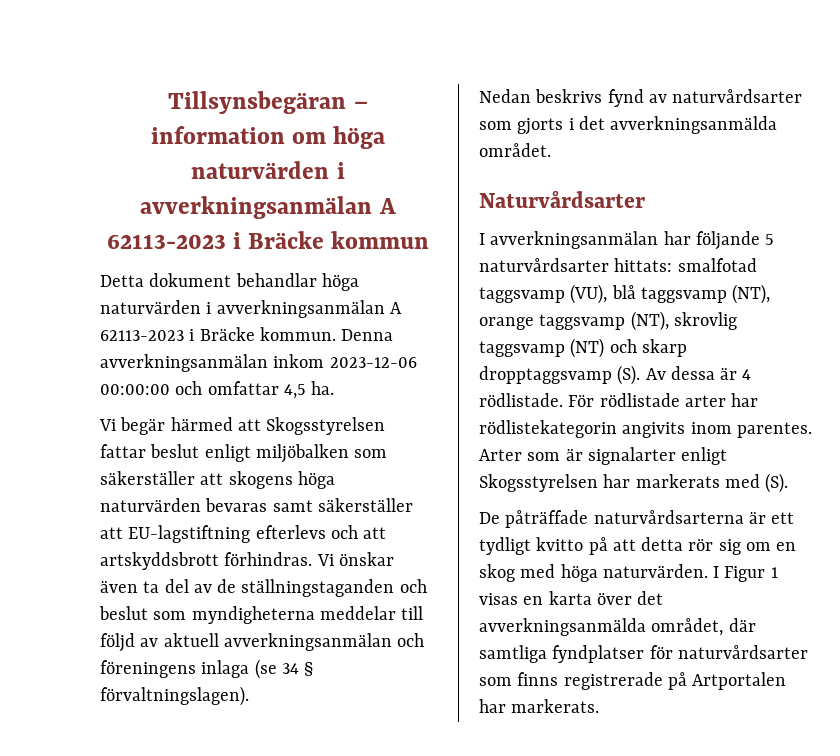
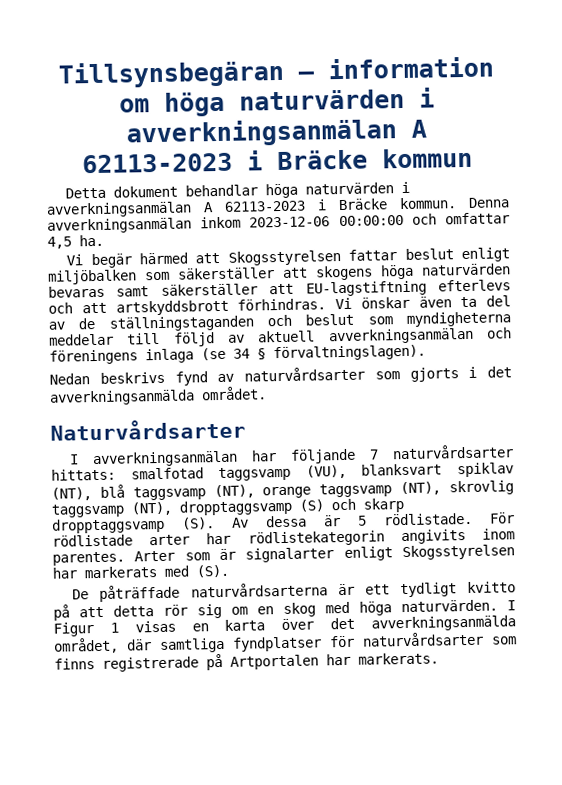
[765,234,775,245] 5 -> [369,449,380,460] 7
(608, 294) none -> [361,462,514,478] [51,487,92,501] blanksvart spiklav (NT),
[570,338,605,358] (NT) -> [131,499,324,516] (NT), dropptaggsvamp (S)
[742,369,752,380] 4 -> [358,515,367,526] 5

